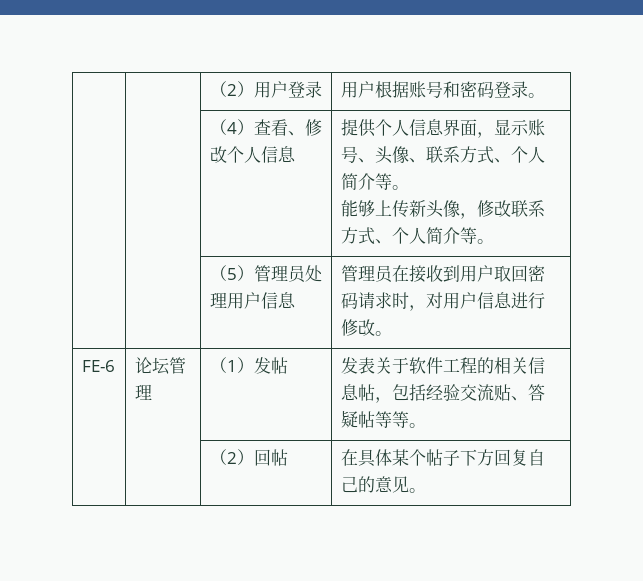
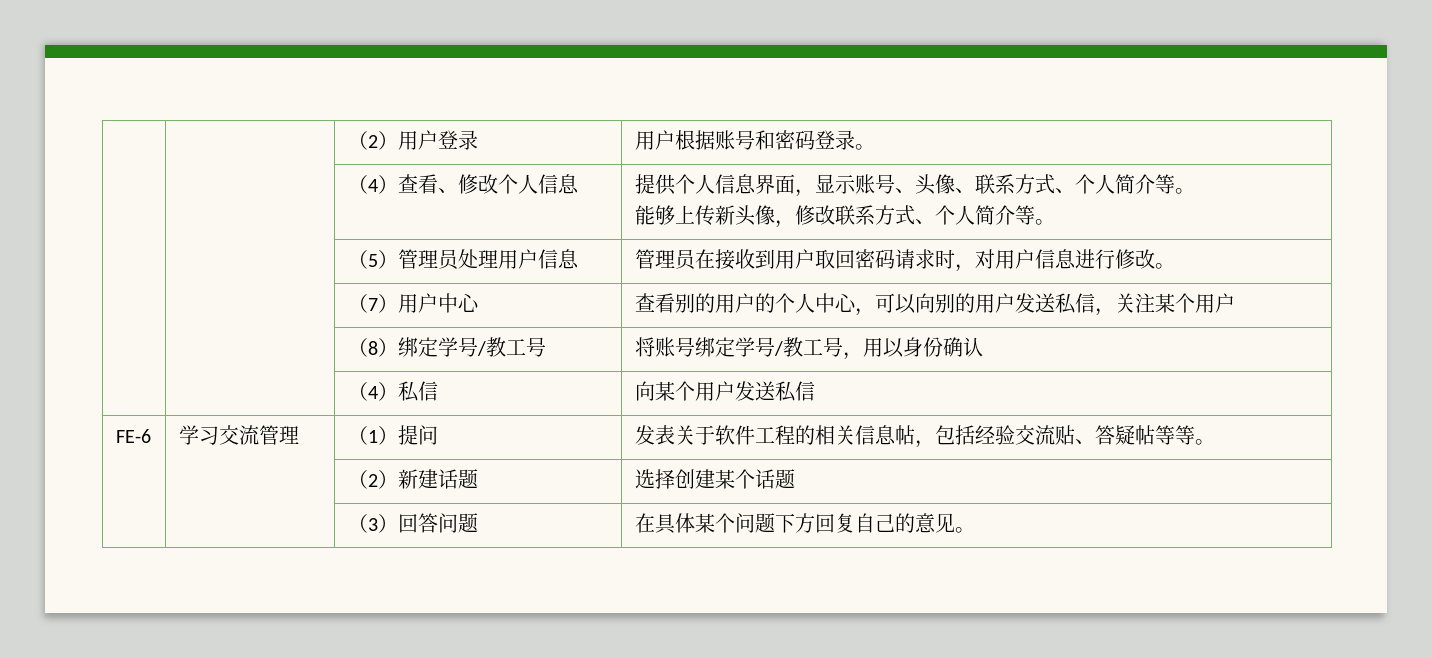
(392, 333) none -> [347,293,480,313] [634,293,1235,316] [347,337,546,357] [634,337,983,360] [347,381,438,402] [634,381,815,402] // | | （7）用户中心 | 查看别的用户的个人中心，可以向别的用户发送私信，关注某个用户 // | | （8）绑定学号/教工号 | 将账号绑定学号/教工号，用以身份确认 // | | （4）私信 | 向某个用户发送私信
[134,357,170,375] 论坛 -> [178,425,259,445] 学习交流
[253,357,288,374] 发帖 -> [397,425,438,445] 提问
[253,449,288,466] 回帖 -> [397,469,478,489] [634,469,795,489] [347,513,478,533] 新建话题 | 选择创建某个话题 // | | （3）回答问题
[425,449,460,466] 帖子 -> [734,513,775,533] 问题

